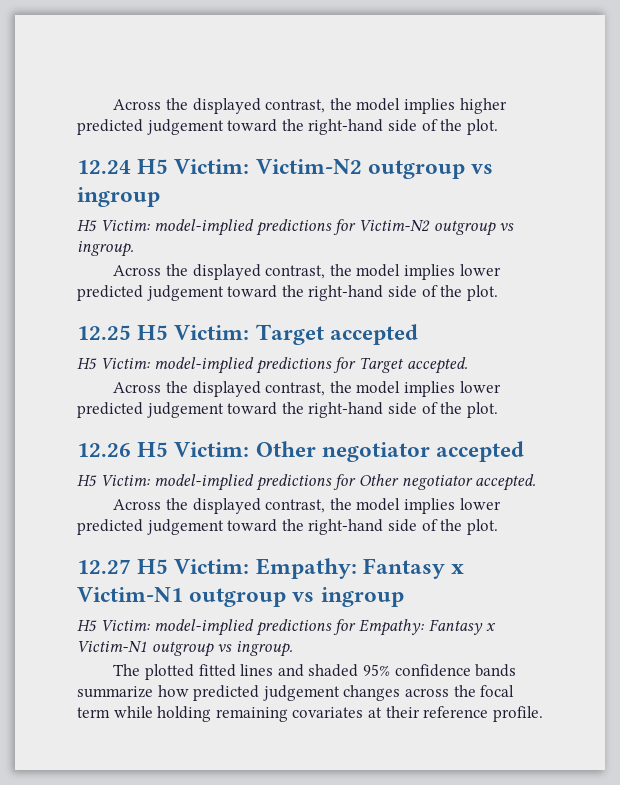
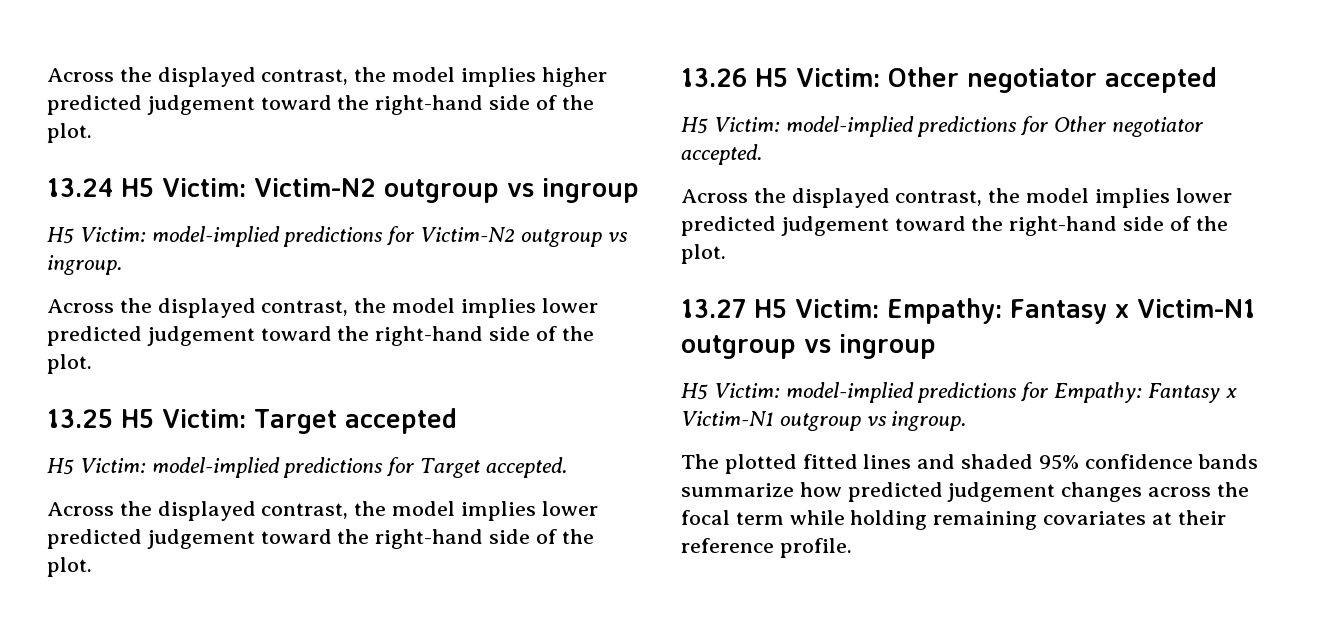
[77,160,131,174] 12.24 -> [47,178,113,197] 13.24
[77,325,131,340] 12.25 -> [47,409,113,428] 13.25
[77,443,131,457] 12.26 -> [681,68,747,87] 13.26
[77,559,131,574] 12.27 -> [681,299,746,318] 13.27

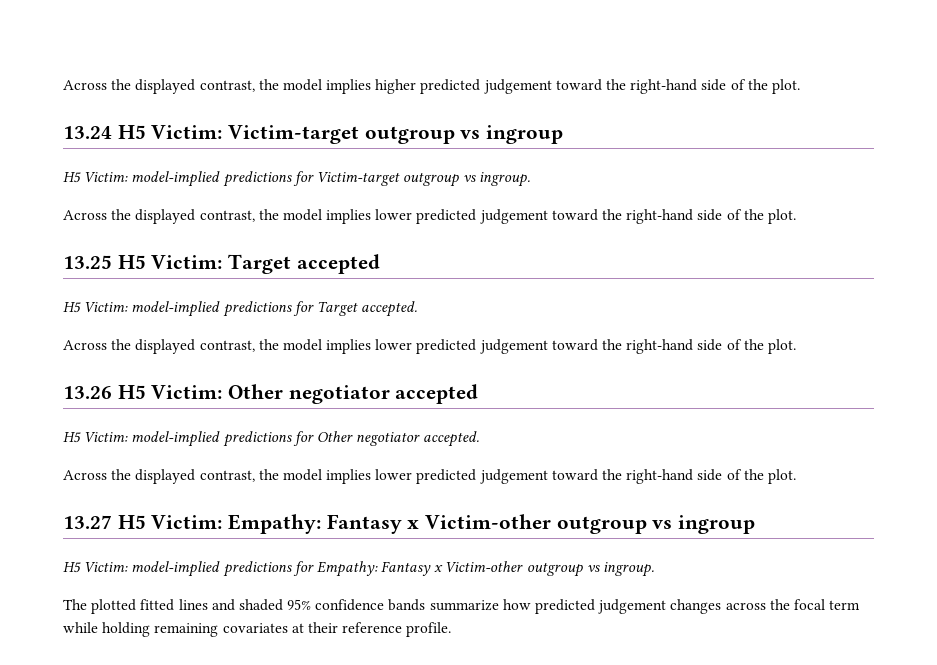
[254,178,639,203] [47,226,516,247] Victim-N2 outgroup vs ingroup // H5 Victim: model-implied predictions for Victim-N2 -> [228,125,564,144] [63,171,400,187] Victim-target outgroup vs ingroup // H5 Victim: model-implied predictions for Victim-target
[1136,299,1256,318] Victim-N1 -> [425,514,552,529] Victim-other
[681,411,774,426] Victim-N1 -> [445,561,524,573] Victim-other

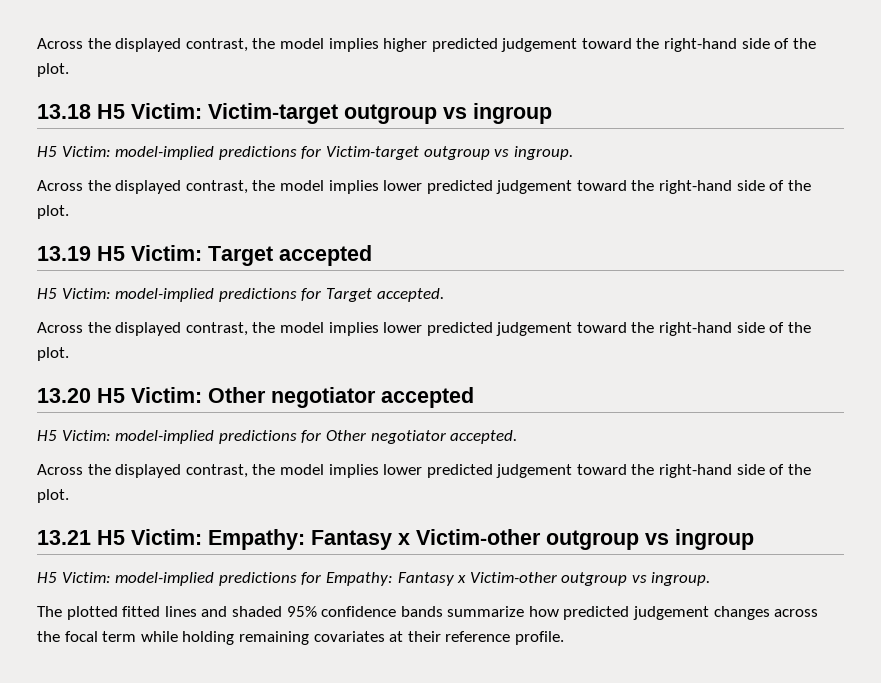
[63,126,112,139] 13.24 -> [37,104,91,119] 13.18
[63,255,112,269] 13.25 -> [37,246,91,261] 13.19
[63,386,112,399] 13.26 -> [37,388,91,403] 13.20
[63,515,112,529] 13.27 -> [37,530,91,545] 13.21

